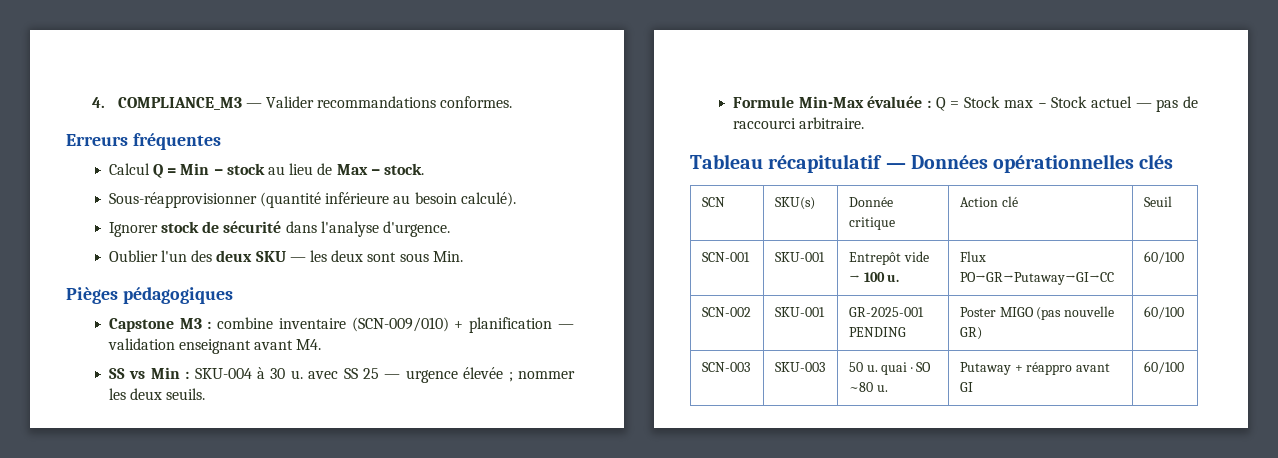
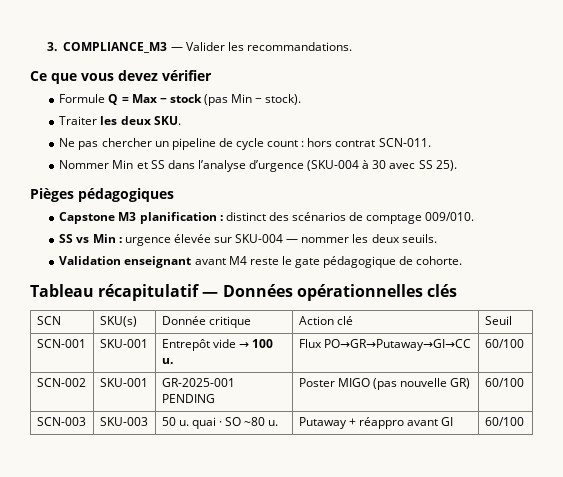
[91,97,105,108] 4. -> [46,42,57,51] 3.
[317,96,513,108] [66,133,221,150] [108,163,424,178] [108,192,516,208] [108,221,450,237] [108,250,463,262] [66,287,233,304] [108,317,574,333] [107,338,322,354] [108,367,575,383] [108,388,206,400] [732,96,1198,112] [732,117,865,129] recommandations conformes. // Erreurs fréquentes // Calcul Q = Min − stock au lieu de Max − stock. // Sous-réapprovisionner (quantité inférieure au besoin calculé). // Ignorer stock de sécurité dans l'analyse d'urgence. // Oublier l'un des deux SKU — les deux sont sous Min. // Pièges pédagogiques // Capstone M3 : combine inventaire (SCN-009/010) + planification — validation enseignant avant M4. // SS vs Min : SKU-004 à 30 u. avec SS 25 — urgence élevée ; nommer les deux seuils. // Formule Min-Max évaluée : Q = Stock max − Stock actuel — pas de raccourci arbitraire. -> [227,42,352,51] [30,70,212,84] [59,94,302,106] [59,116,181,125] [59,138,431,150] [59,160,457,172] [30,188,174,202] [59,212,475,224] [59,234,437,246] [59,256,463,268] les recommandations. // Ce que vous devez vérifier // Formule Q = Max − stock (pas Min − stock). // Traiter les deux SKU. // Ne pas chercher un pipeline de cycle count : hors contrat SCN-011. // Nommer Min et SS dans l’analyse d’urgence (SKU-004 à 30 avec SS 25). // Pièges pédagogiques // Capstone M3 planification : distinct des scénarios de comptage 009/010. // SS vs Min : urgence élevée sur SKU-004 — nommer les deux seuils. // Validation enseignant avant M4 reste le gate pédagogique de cohorte.

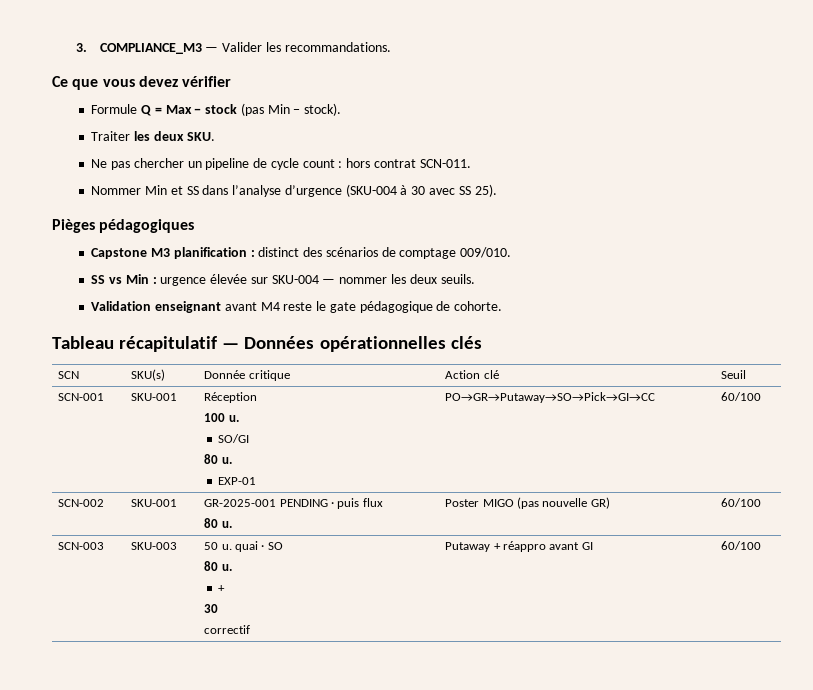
[161,339,249,351] Entrepôt vide → -> [204,392,258,403] Réception //
[298,339,471,351] | Flux PO→GR→Putaway→GI→CC -> [217,434,249,443] [204,454,232,464] [217,477,256,485] [445,392,656,403] // SO/GI // 80 u. // EXP-01 | PO→GR→Putaway→SO→Pick→GI→CC
(215, 398) none -> [330,498,383,509] [204,518,232,528] · puis flux // 80 u.
[244,417,279,426] ~80 u. -> [204,561,232,571] [217,585,225,592] [204,604,219,613] [204,625,251,634] // 80 u. // + // 30 // correctif

